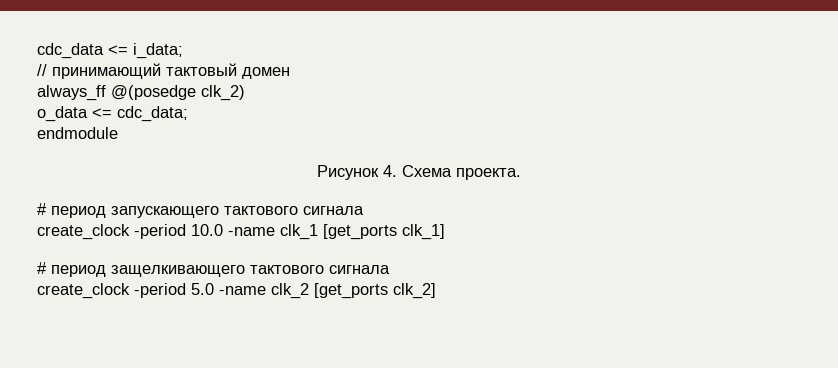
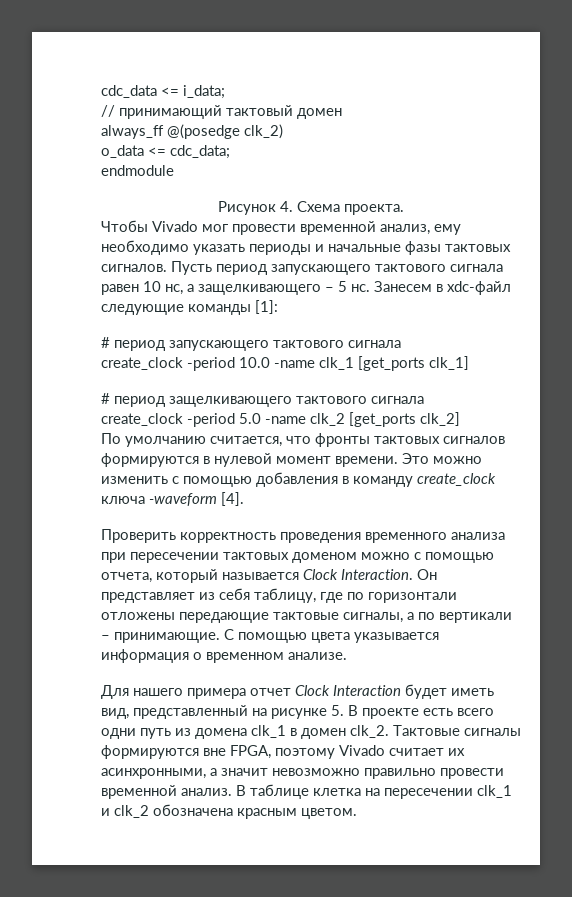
(521, 174) none -> [101,220,461,235] [101,240,511,255] [101,261,503,275] [101,281,511,295] [101,300,278,315] // Чтобы Vivado мог провести временной анализ, ему необходимо указать периоды и начальные фазы тактовых сигналов. Пусть период запускающего тактового сигнала равен 10 нс, а защелкивающего – 5 нс. Занесем в xdc-файл следующие команды [1]:
(436, 291) none -> [101,433,505,447] [101,453,482,467] [101,472,496,487] [101,492,244,506] [101,529,505,543] [101,552,494,563] [101,569,437,583] [101,588,457,603] [101,612,512,623] [101,629,439,643] [101,649,347,663] [101,684,494,699] [101,705,494,719] [101,725,521,739] [101,745,465,759] [101,768,504,779] [101,784,512,799] [101,804,357,819] // По умолчанию считается, что фронты тактовых сигналов формируются в нулевой момент времени. Это можно изменить с помощью добавления в команду create_clock ключа -waveform [4]. // Проверить корректность проведения временного анализа при пересечении тактовых доменом можно с помощью отчета, который называется Clock Interaction. Он представляет из себя таблицу, где по горизонтали отложены передающие тактовые сигналы, а по вертикали – принимающие. С помощью цвета указывается информация о временном анализе. // Для нашего примера отчет Clock Interaction будет иметь вид, представленный на рисунке 5. В проекте есть всего одни путь из домена clk_1 в домен clk_2. Тактовые сигналы формируются вне FPGA, поэтому Vivado считает их асинхронными, а значит невозможно правильно провести временной анализ. В таблице клетка на пересечении clk_1 и clk_2 обозначена красным цветом.

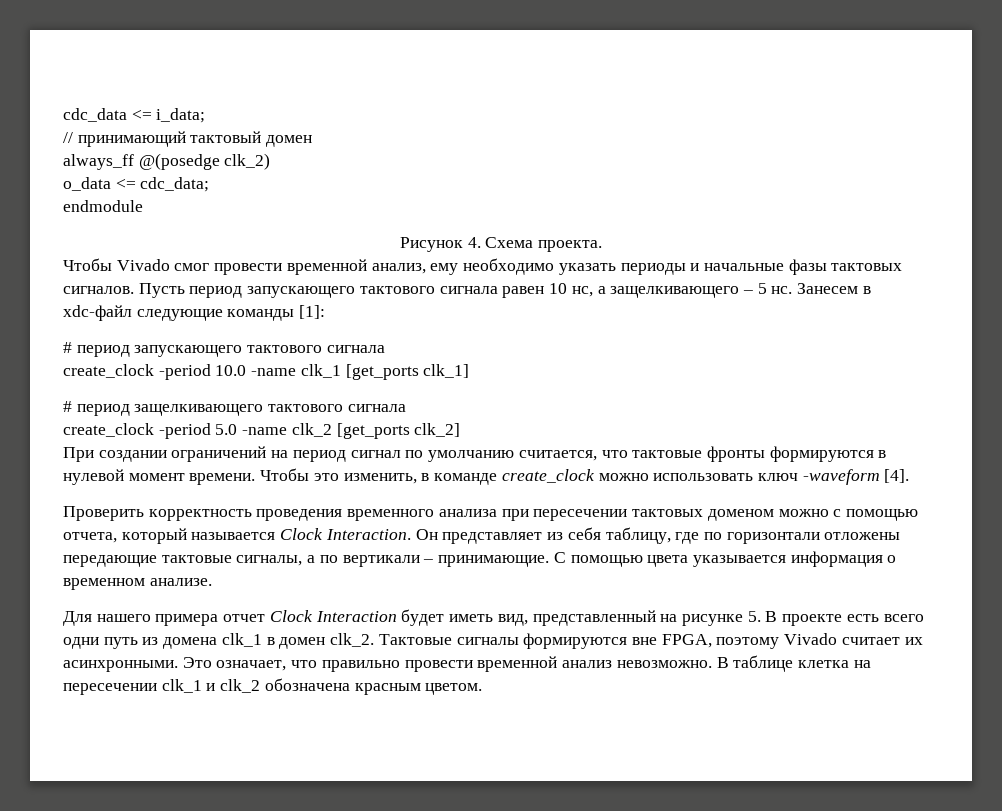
[202,224,228,232] мог -> [174,263,210,271] смог
[101,433,505,447] По умолчанию считается, что фронты тактовых сигналов -> [63,446,765,462] При создании ограничений на период сигнал по умолчанию считается, что тактовые фронты
[402,453,482,464] [101,472,496,487] [101,496,145,504] Это можно изменить с помощью добавления в команду create_clock ключа -> [260,468,798,485] Чтобы это изменить, в команде create_clock можно использовать ключ
[101,768,360,779] асинхронными, а значит невозможно -> [63,657,318,672] асинхронными. Это означает, что
[181,788,232,796] анализ. -> [562,660,712,668] анализ невозможно.

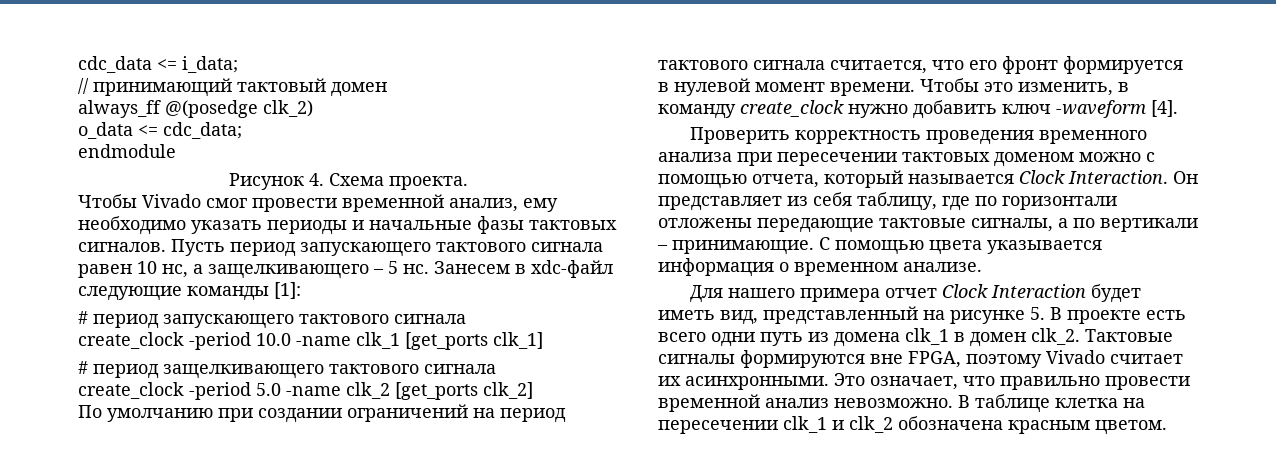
[63,447,94,462] При -> [78,405,253,422] По умолчанию при
[350,446,874,462] сигнал по умолчанию считается, что тактовые фронты формируются -> [658,56,1183,74] тактового сигнала считается, что его фронт формируется
[434,469,754,485] команде create_clock можно использовать -> [658,100,997,119] команду create_clock нужно добавить

